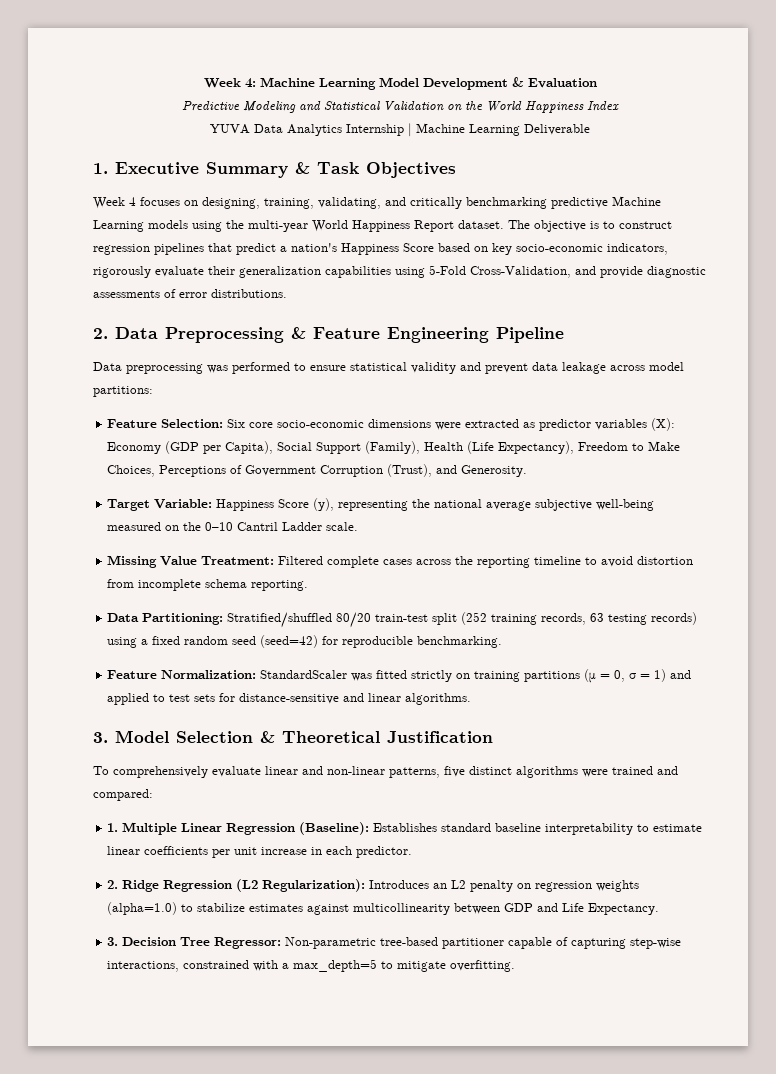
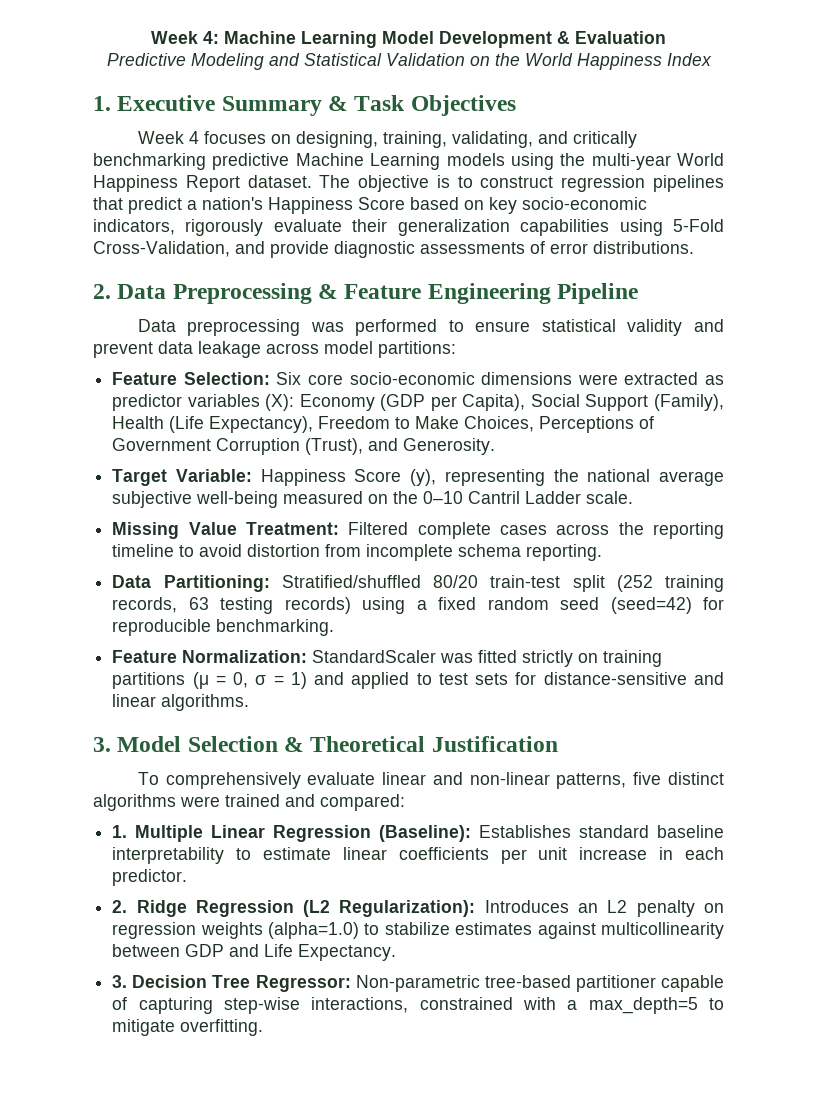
[210,123,590,137] // YUVA Data Analytics Internship | Machine Learning Deliverable -> (712, 59) none

